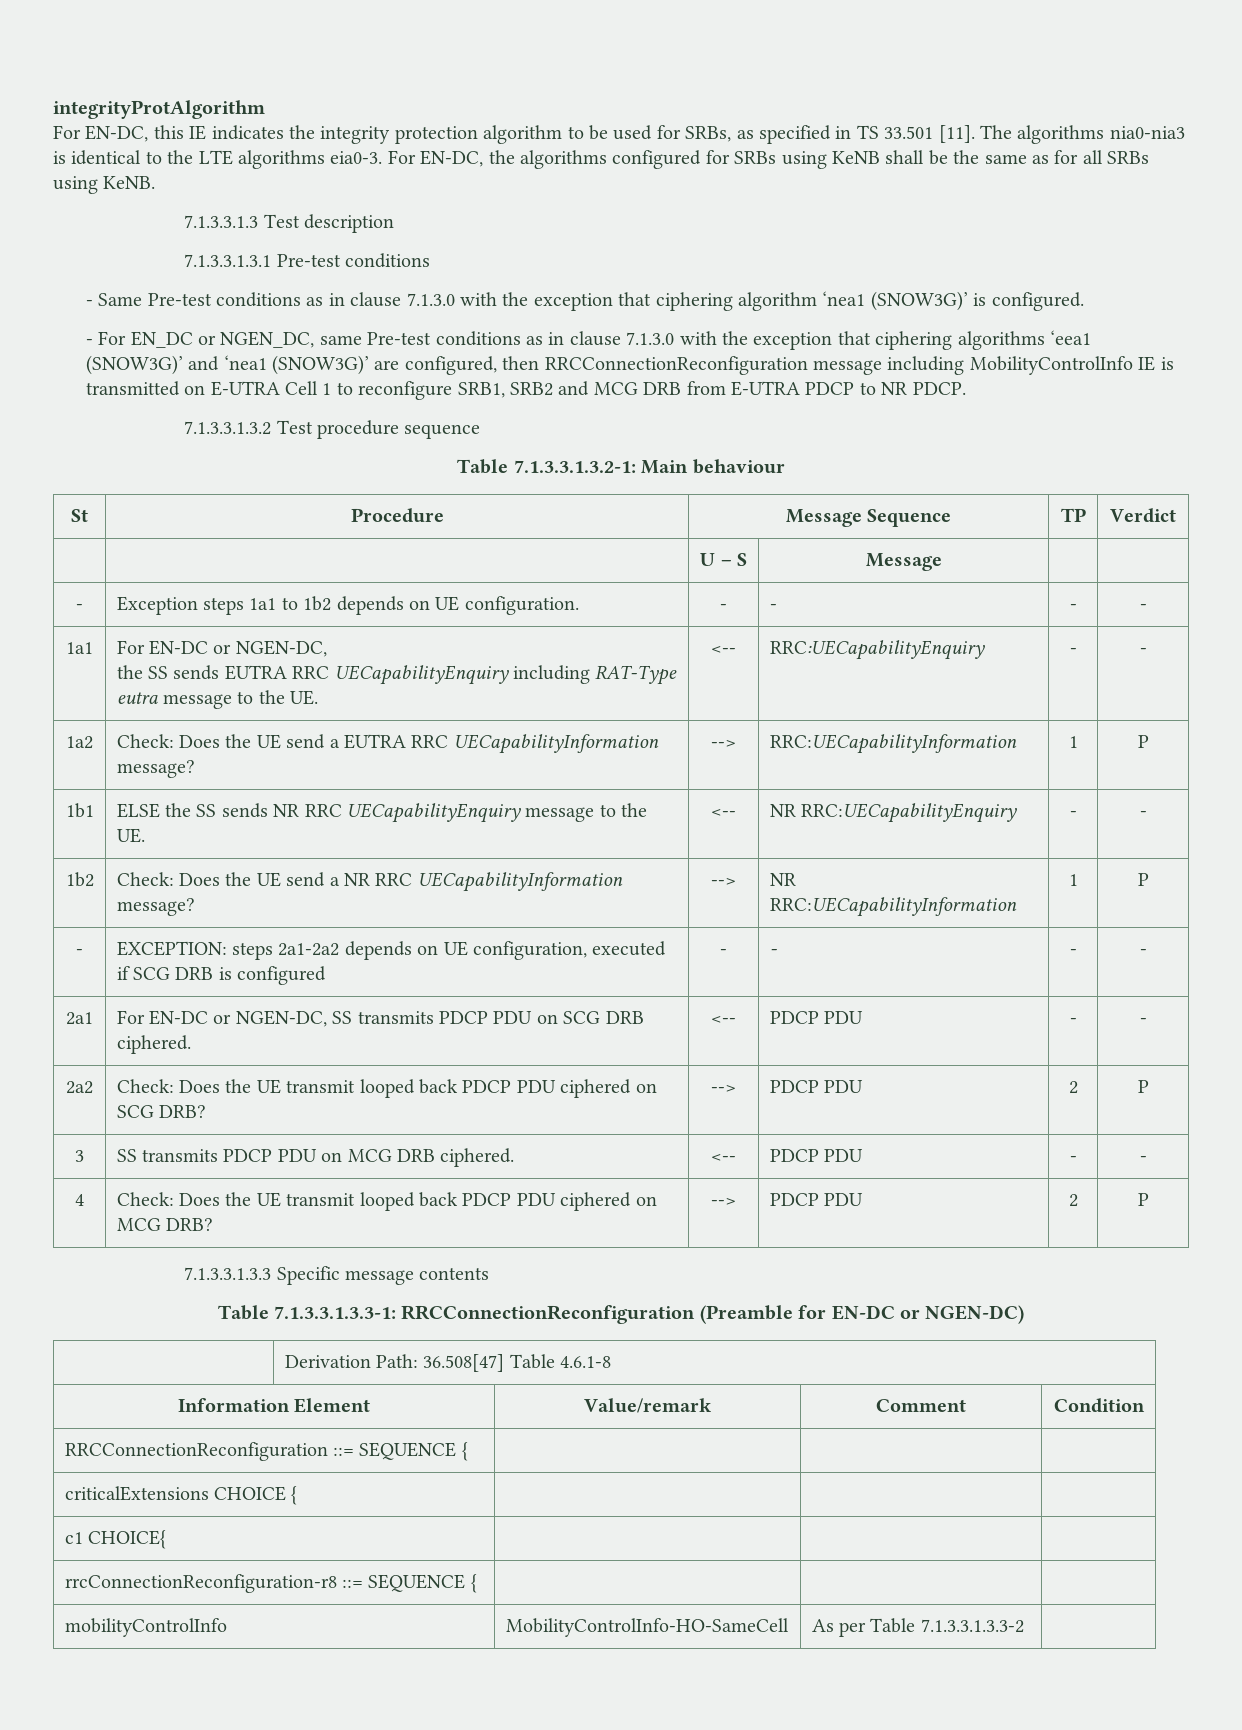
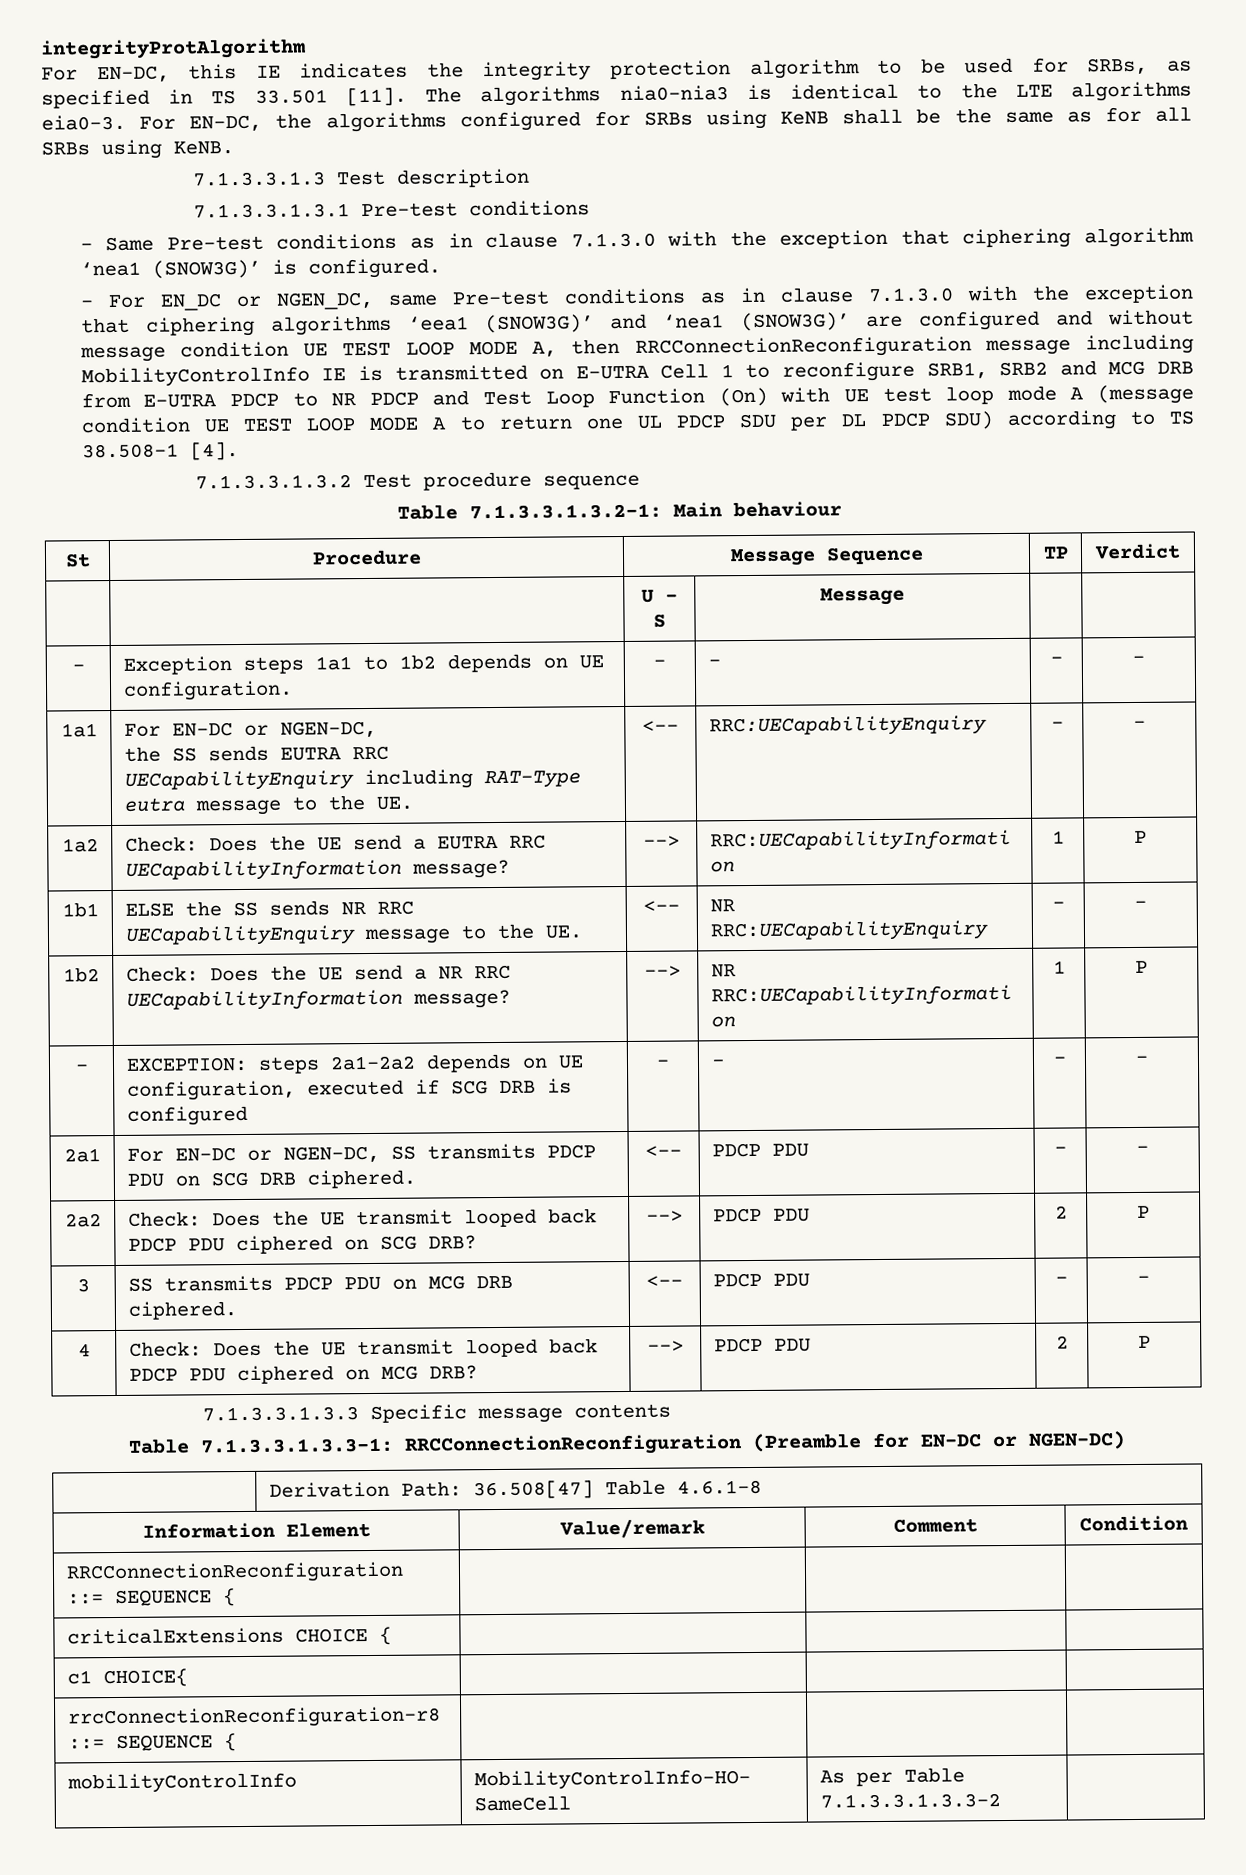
[404,356,497,375] configured, -> [918,309,1195,331] [79,340,558,363] configured and without message condition UE TEST LOOP MODE A,
[912,382,966,395] PDCP. -> [369,384,1195,408] [80,410,1195,434] [81,442,239,461] PDCP and Test Loop Function (On) with UE test loop mode A (message condition UE TEST LOOP MODE A to return one UL PDCP SDU per DL PDCP SDU) according to TS 38.508-1 [4].

